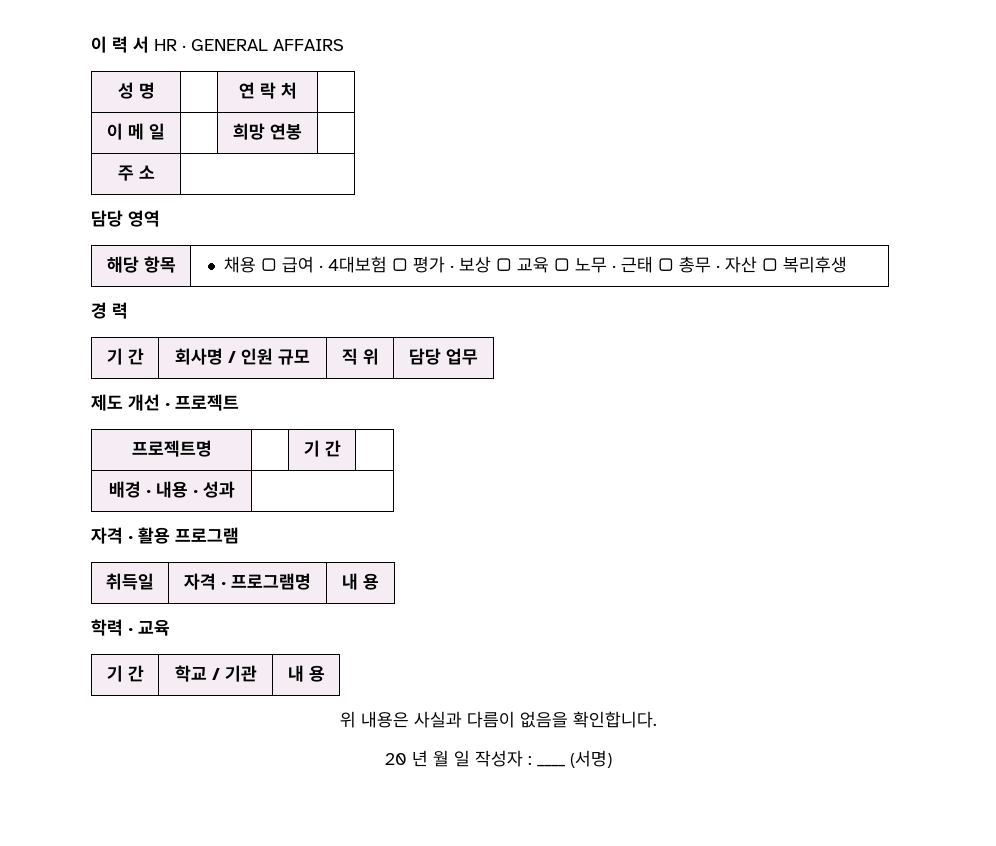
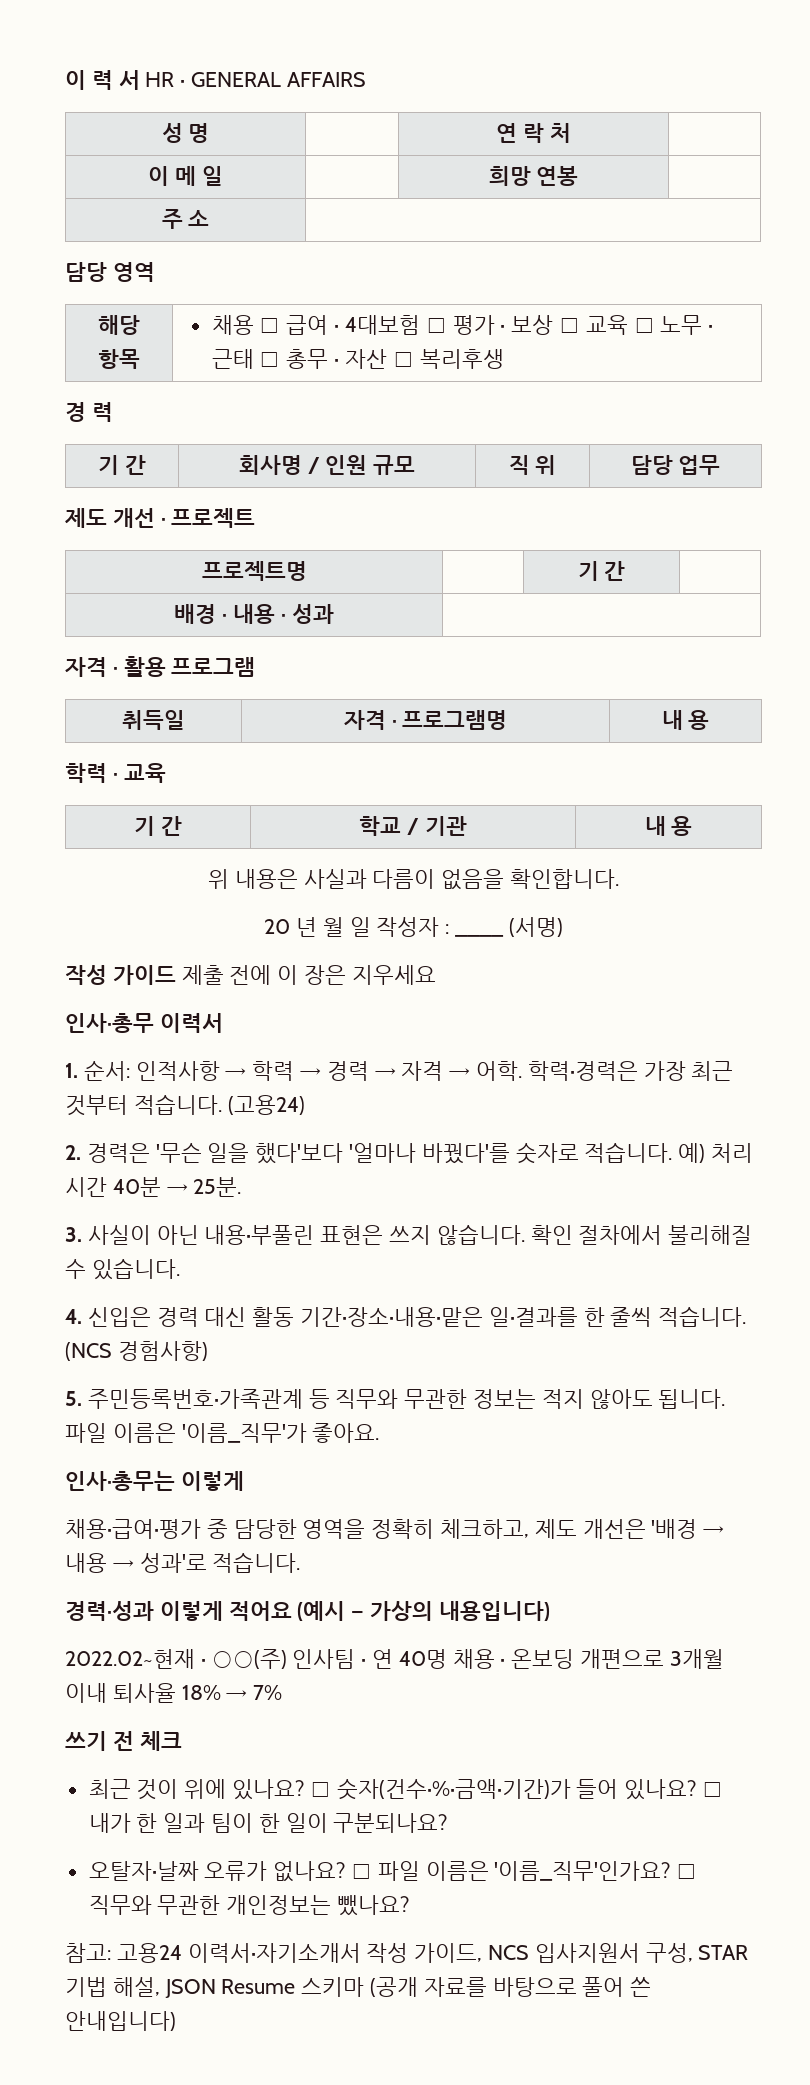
(612, 759) none -> [65,965,436,985] [65,1013,223,1033] [65,1060,734,1081] [65,1094,305,1116] [65,1142,754,1164] [65,1177,242,1197] [65,1224,753,1245] [65,1258,180,1280] [65,1306,747,1327] [65,1341,208,1361] [65,1389,726,1409] [65,1423,380,1443] [65,1471,244,1491] [65,1519,725,1539] [65,1552,301,1573] [65,1601,550,1621] [65,1649,724,1669] [65,1683,283,1703] [65,1731,182,1751] [88,1778,724,1800] [88,1813,448,1833] [88,1861,698,1882] [88,1895,410,1916] [65,1943,749,1963] [65,1977,652,1998] [65,2011,176,2031] // 작성 가이드 제출 전에 이 장은 지우세요 // 인사·총무 이력서 // 1. 순서: 인적사항 → 학력 → 경력 → 자격 → 어학. 학력·경력은 가장 최근 것부터 적습니다. (고용24) // 2. 경력은 '무슨 일을 했다'보다 '얼마나 바꿨다'를 숫자로 적습니다. 예) 처리 시간 40분 → 25분. // 3. 사실이 아닌 내용·부풀린 표현은 쓰지 않습니다. 확인 절차에서 불리해질 수 있습니다. // 4. 신입은 경력 대신 활동 기간·장소·내용·맡은 일·결과를 한 줄씩 적습니다. (NCS 경험사항) // 5. 주민등록번호·가족관계 등 직무와 무관한 정보는 적지 않아도 됩니다. 파일 이름은 '이름_직무'가 좋아요. // 인사·총무는 이렇게 // 채용·급여·평가 중 담당한 영역을 정확히 체크하고, 제도 개선은 '배경 → 내용 → 성과'로 적습니다. // 경력·성과 이렇게 적어요 (예시 — 가상의 내용입니다) // 2022.02~현재 · ○○(주) 인사팀 · 연 40명 채용 · 온보딩 개편으로 3개월 이내 퇴사율 18% → 7% // 쓰기 전 체크 // 최근 것이 위에 있나요? □ 숫자(건수·%·금액·기간)가 들어 있나요? □ 내가 한 일과 팀이 한 일이 구분되나요? // 오탈자·날짜 오류가 없나요? □ 파일 이름은 '이름_직무'인가요? □ 직무와 무관한 개인정보는 뺐나요? // 참고: 고용24 이력서·자기소개서 작성 가이드, NCS 입사지원서 구성, STAR 기법 해설, JSON Resume 스키마 (공개 자료를 바탕으로 풀어 쓴 안내입니다)

